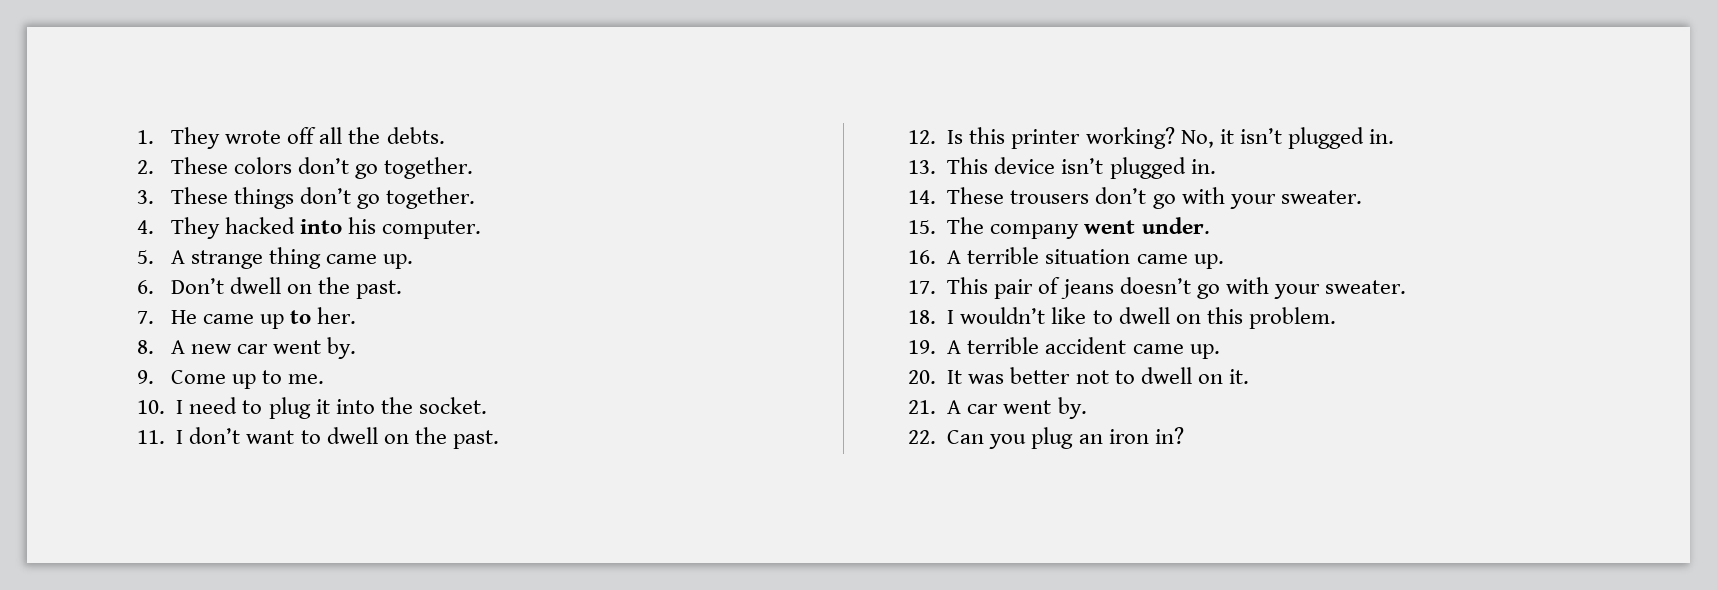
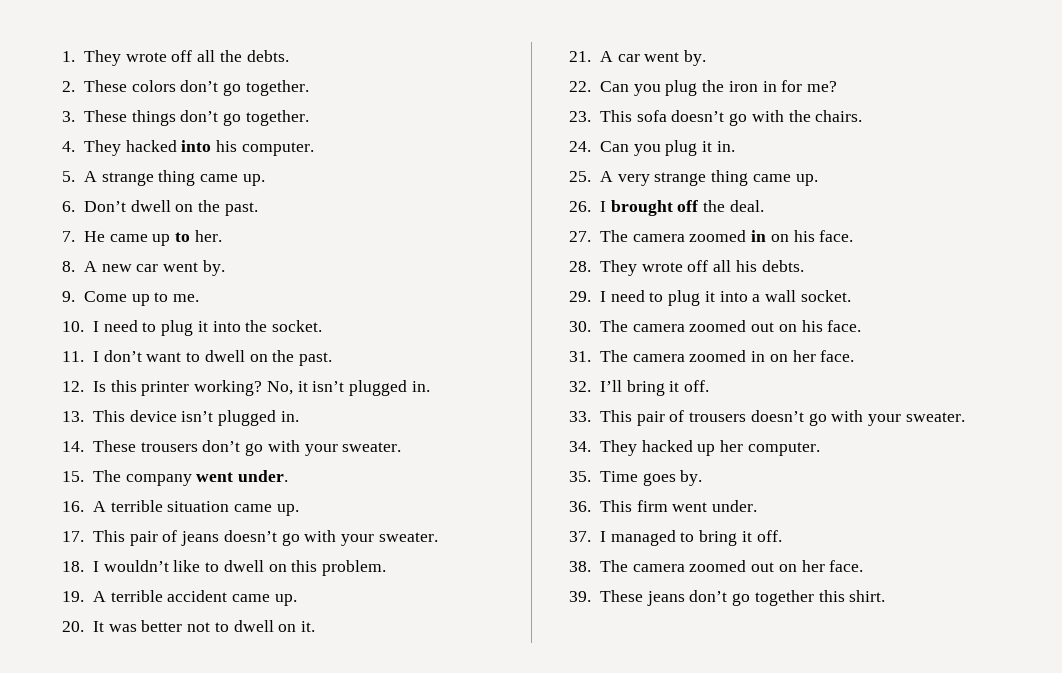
[1078,427,1184,444] an iron in? -> [702,80,838,92] [569,110,863,126] [569,140,735,156] [569,170,818,186] [569,200,764,216] [569,230,854,242] [569,260,804,276] [569,290,851,306] [569,320,862,332] [569,350,855,362] [569,380,710,396] [569,410,965,426] [569,440,820,456] [569,470,703,486] [569,500,758,512] [569,530,782,546] [569,560,864,572] [569,590,886,606] the iron in for me? // 23. This sofa doesn’t go with the chairs. // 24. Can you plug it in. // 25. A very strange thing came up. // 26. I brought off the deal. // 27. The camera zoomed in on his face. // 28. They wrote off all his debts. // 29. I need to plug it into a wall socket. // 30. The camera zoomed out on his face. // 31. The camera zoomed in on her face. // 32. I’ll bring it off. // 33. This pair of trousers doesn’t go with your sweater. // 34. They hacked up her computer. // 35. Time goes by. // 36. This firm went under. // 37. I managed to bring it off. // 38. The camera zoomed out on her face. // 39. These jeans don’t go together this shirt.

